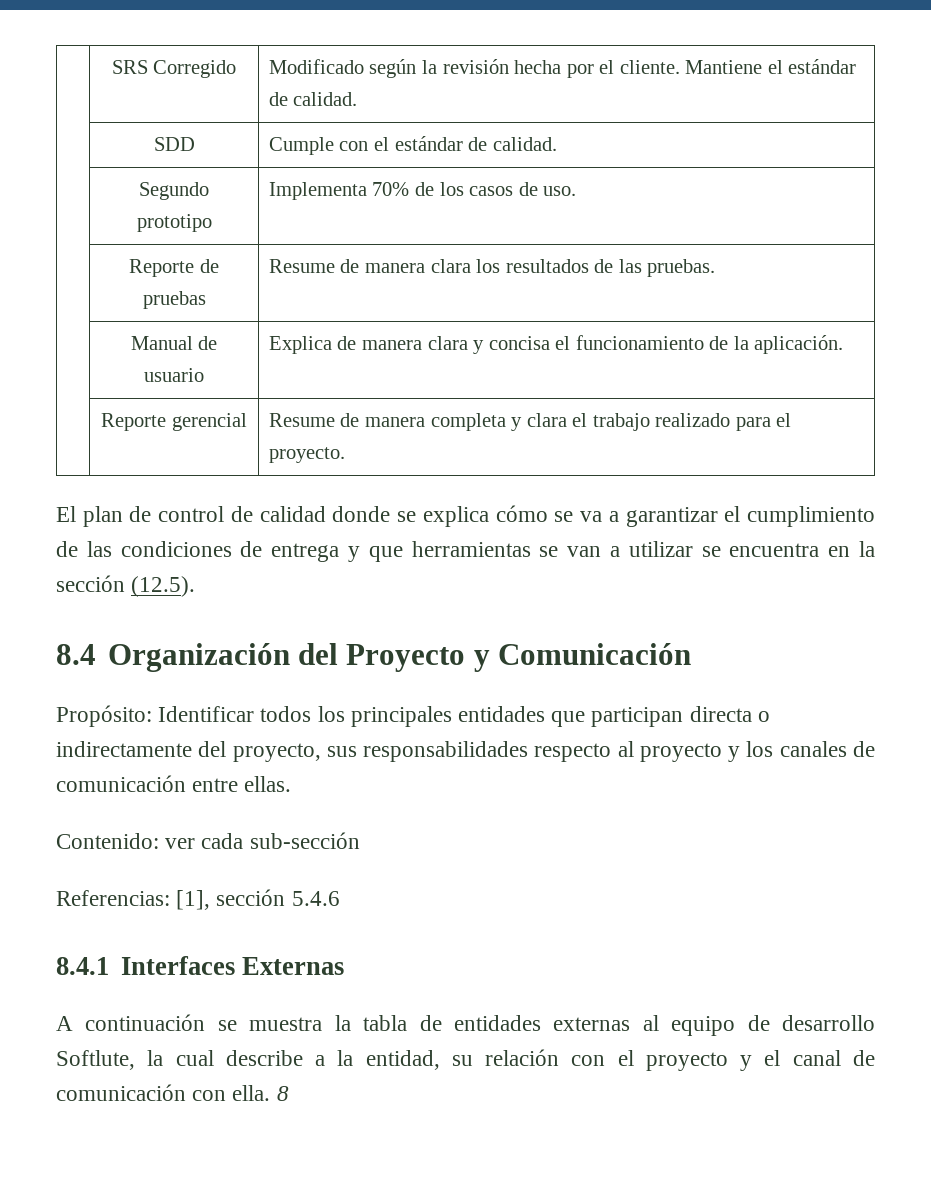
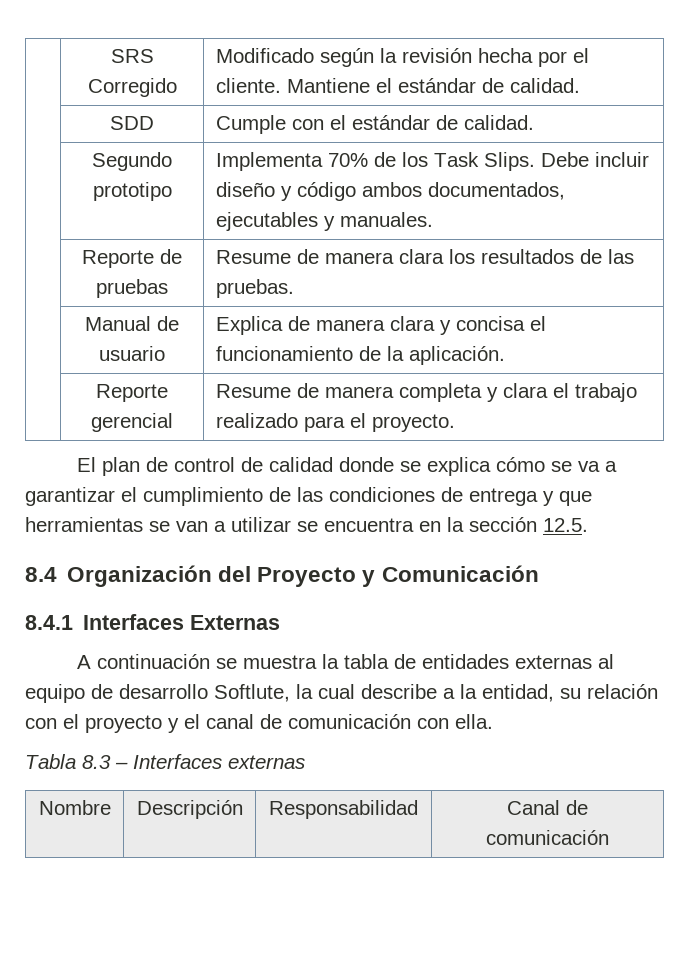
[469,182,577,196] casos de uso. -> [433,152,649,171] [215,182,565,201] [215,212,433,231] Task Slips. Debe incluir diseño y código ambos documentados, ejecutables y manuales.
[131,576,196,597] (12.5). -> [543,518,588,532] 12.5.
[56,705,770,727] [56,741,875,762] [56,775,292,792] [56,832,360,849] [56,889,340,910] // Propósito: Identificar todos los principales entidades que participan directa o indirectamente del proyecto, sus responsabilidades respecto al proyecto y los canales de comunicación entre ellas. // Contenido: ver cada sub-sección // Referencias: [1], sección 5.4.6 -> (539, 573) none
[276,1086,289,1101] 8 -> [25,754,305,769] [38,800,111,815] [136,800,243,819] [269,800,418,819] [507,800,588,815] [486,830,609,845] // Tabla 8.3 – Interfaces externas // Nombre | Descripción | Responsabilidad | Canal de comunicación

